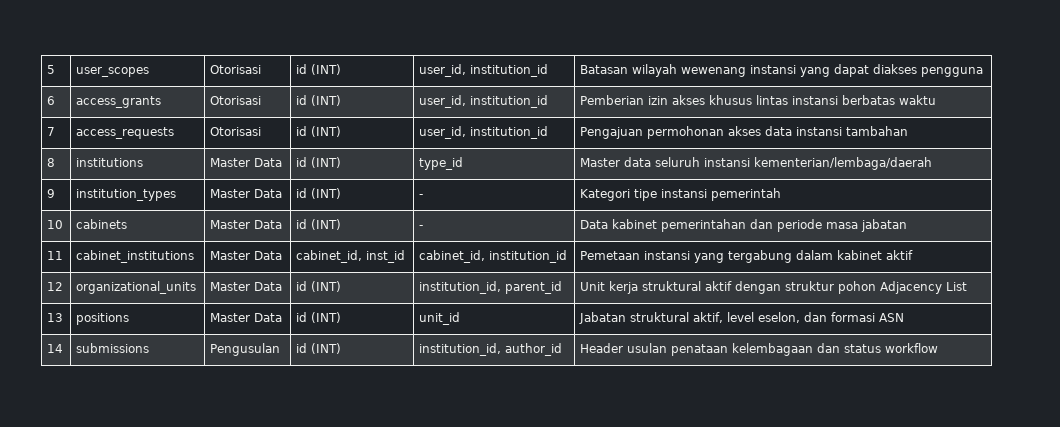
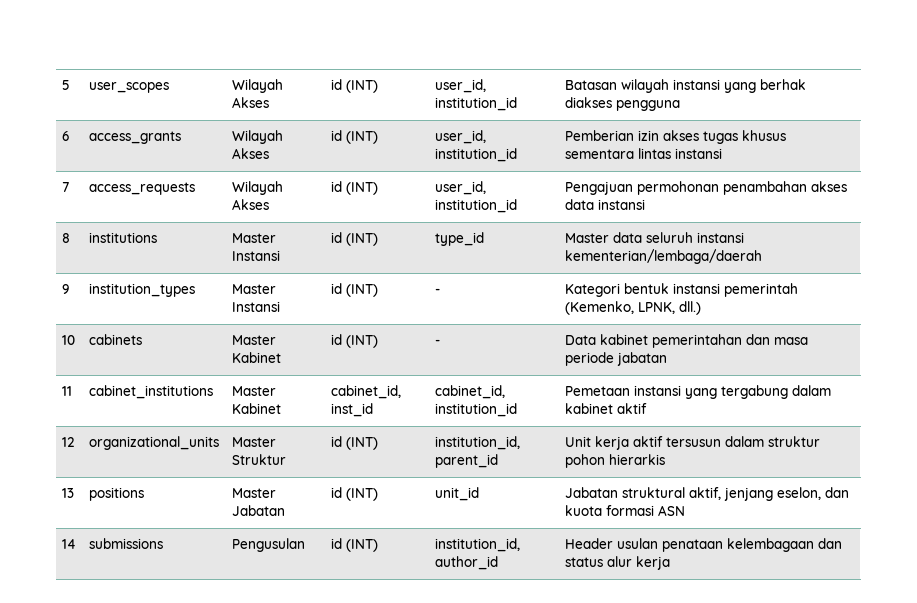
[210,65,262,74] Otorisasi -> [232,79,284,93] [232,97,270,108] Wilayah Akses
[681,64,870,77] wewenang instansi yang dapat -> [673,79,807,93] instansi yang berhak
[210,96,262,105] Otorisasi -> [232,130,284,144] [232,148,270,159] Wilayah Akses
[709,95,753,105] khusus -> [703,130,787,144] [565,149,635,159] tugas khusus sementara
[842,95,937,105] berbatas waktu -> (723, 153) none
[210,127,262,136] Otorisasi -> [232,181,284,195] [232,199,270,210] Wilayah Akses
(725, 132) none -> [723,181,808,195] penambahan
[846,126,909,136] tambahan -> (646, 204) none
[254,158,283,167] Data -> [232,250,281,261] Instansi
[254,189,283,198] Data -> [232,301,281,312] Instansi
[634,189,658,201] tipe -> [624,283,670,294] bentuk
(782, 194) none -> [565,301,702,315] (Kemenko, LPNK, dll.)
[254,220,283,229] Data -> [232,352,282,363] Kabinet
[777,219,859,232] periode masa -> [774,337,809,345] [565,352,615,366] masa periode
[254,251,283,260] Data -> [232,403,282,414] Kabinet
[254,282,283,291] Data -> [232,454,287,465] Struktur
[642,281,968,294] struktural aktif dengan struktur pohon Adjacency List -> [633,436,821,447] [565,454,666,468] aktif tersusun dalam struktur pohon hierarkis
[254,313,283,322] Data -> [232,505,286,516] Jabatan
[727,312,755,322] level -> [724,487,774,501] jenjang
(828, 317) none -> [565,505,603,516] kuota
[885,343,939,353] workflow -> [607,556,671,570] alur kerja

